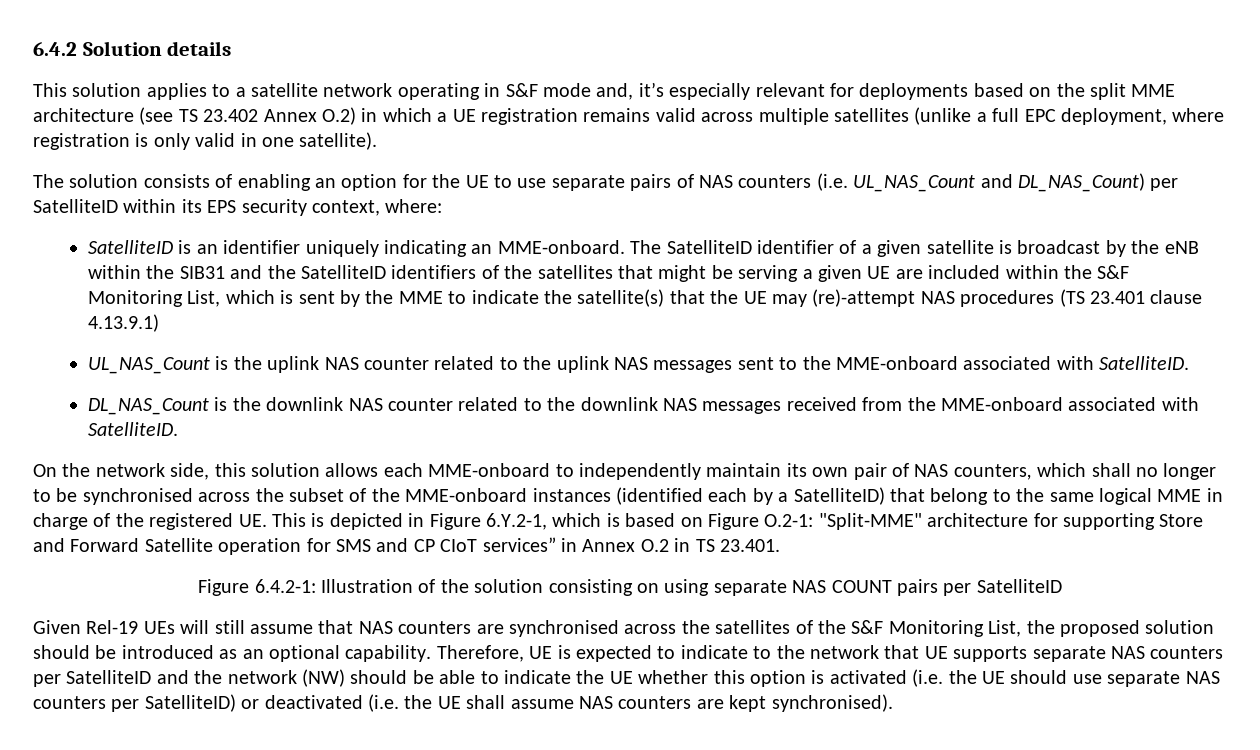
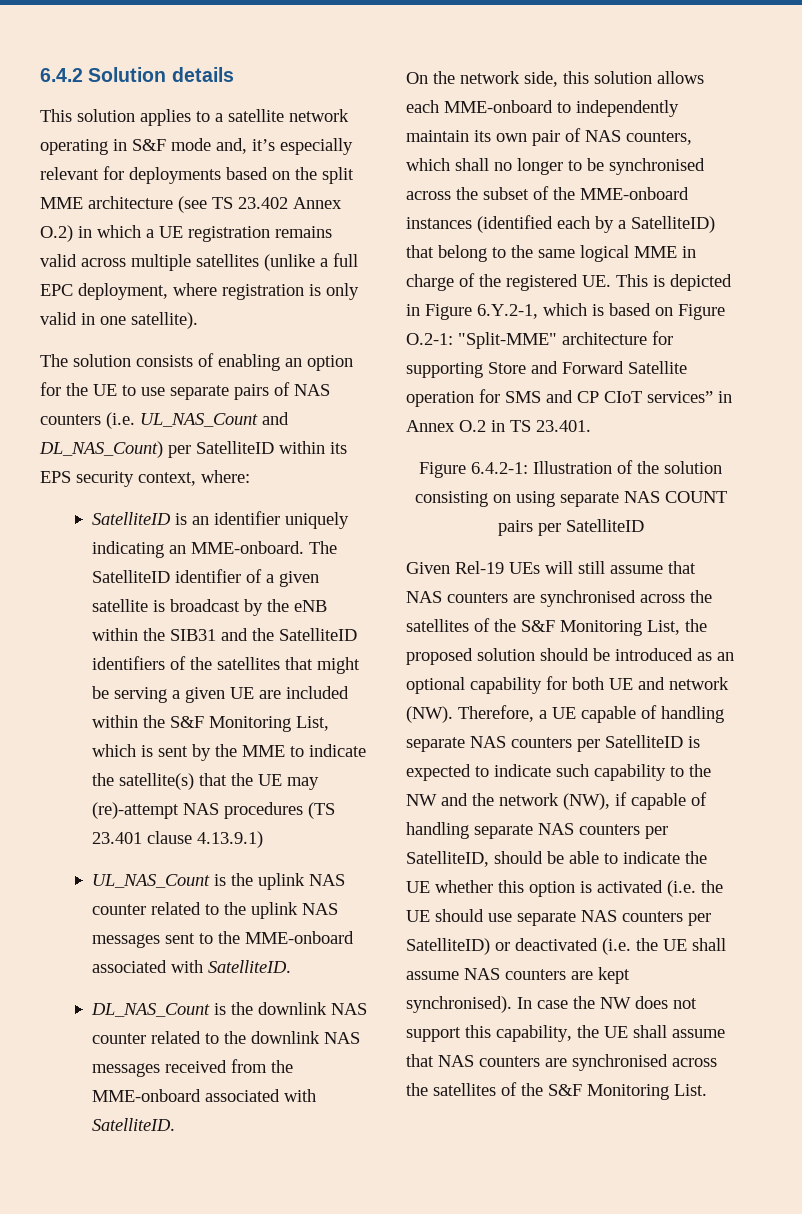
[345,645,1028,662] capability. Therefore, UE is expected to indicate to the network that UE supports -> [470,676,729,694] [406,705,724,723] capability for both UE and network (NW). Therefore, a UE capable of handling
[156,669,345,687] and the network (NW) -> [688,736,700,748] [406,764,711,781] [406,792,707,810] [406,822,668,839] [406,851,489,867] is expected to indicate such capability to the NW and the network (NW), if capable of handling separate NAS counters per SatelliteID,
(893, 703) none -> [517,996,697,1009] [406,1025,725,1042] [406,1054,717,1071] [406,1082,707,1100] In case the NW does not support this capability, the UE shall assume that NAS counters are synchronised across the satellites of the S&F Monitoring List.

